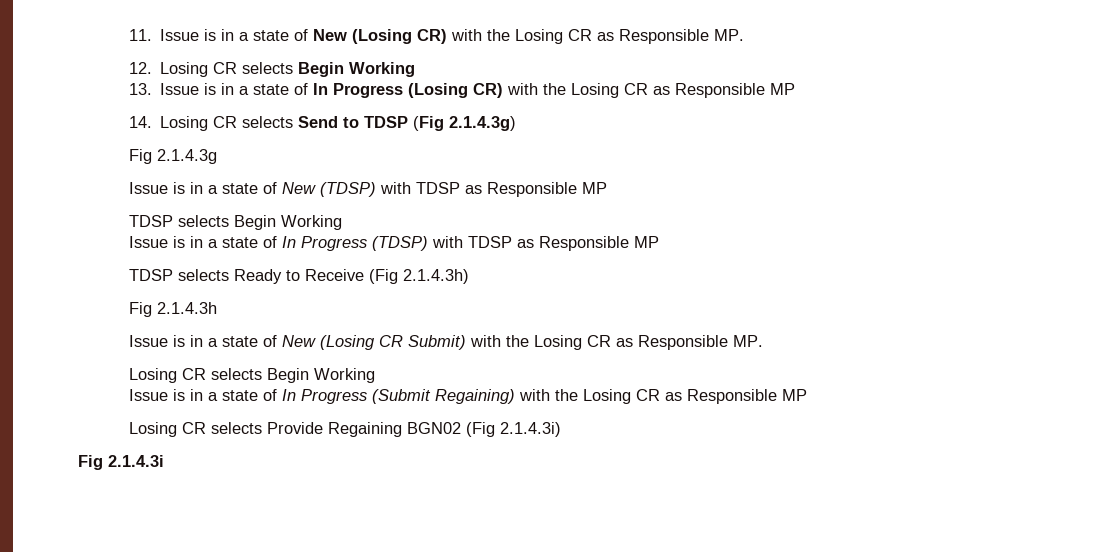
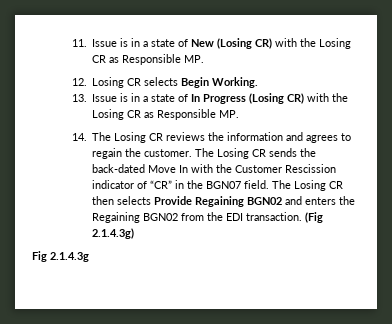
[348,62,415,77] Working -> [212,77,259,88] Working.
[769,83,795,95] MP -> [219,110,240,118] MP.
[159,116,516,131] [128,149,217,164] [128,182,607,197] [128,215,342,230] [128,236,659,251] [128,269,469,284] [128,302,217,317] [128,335,763,350] [128,368,375,383] [128,389,807,404] [128,422,561,437] [78,455,164,470] Losing CR selects Send to TDSP (Fig 2.1.4.3g) // Fig 2.1.4.3g // Issue is in a state of New (TDSP) with TDSP as Responsible MP // TDSP selects Begin Working // Issue is in a state of In Progress (TDSP) with TDSP as Responsible MP // TDSP selects Ready to Receive (Fig 2.1.4.3h) // Fig 2.1.4.3h // Issue is in a state of New (Losing CR Submit) with the Losing CR as Responsible MP. // Losing CR selects Begin Working // Issue is in a state of In Progress (Submit Regaining) with the Losing CR as Responsible MP // Losing CR selects Provide Regaining BGN02 (Fig 2.1.4.3i) // Fig 2.1.4.3i -> [92,132,352,143] [92,148,317,159] [92,164,337,173] [92,180,344,191] [92,196,356,207] [92,212,324,223] [92,228,135,239] [32,251,89,262] The Losing CR reviews the information and agrees to regain the customer. The Losing CR sends the back-dated Move In with the Customer Rescission indicator of “CR” in the BGN07 field. The Losing CR then selects Provide Regaining BGN02 and enters the Regaining BGN02 from the EDI transaction. (Fig 2.1.4.3g) // Fig 2.1.4.3g

